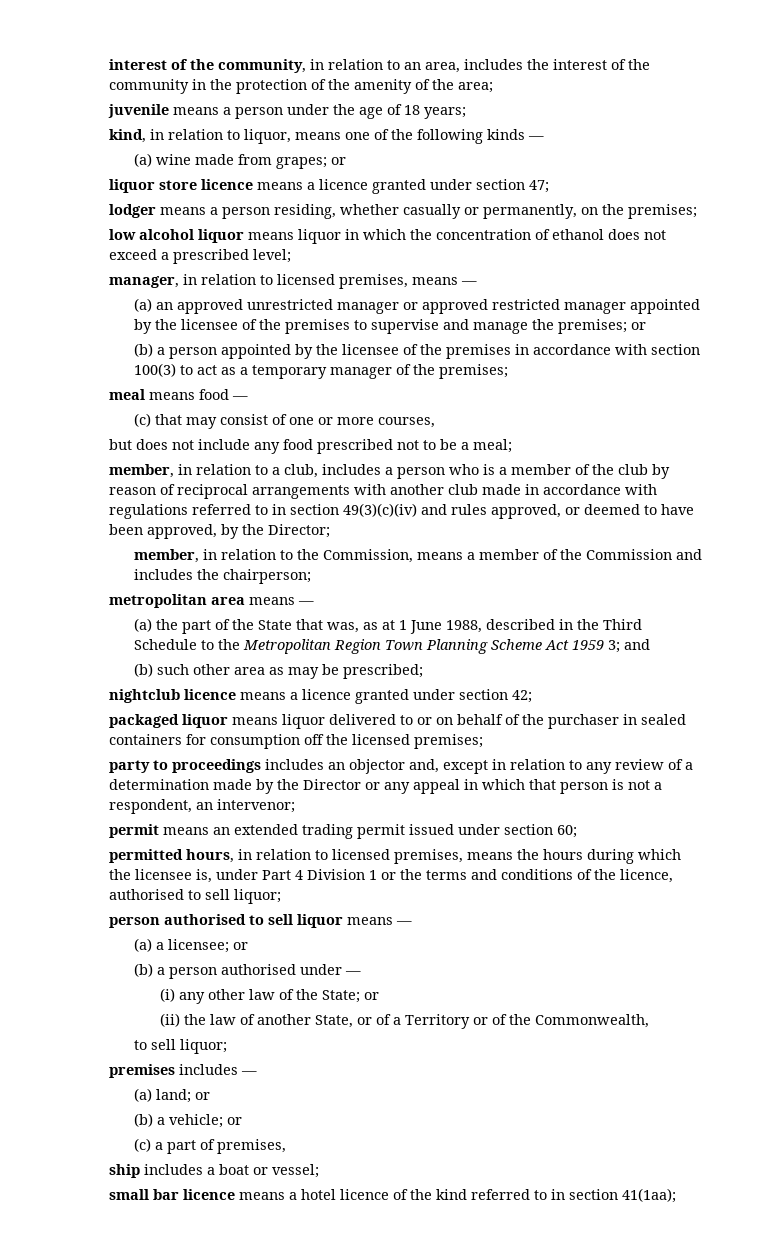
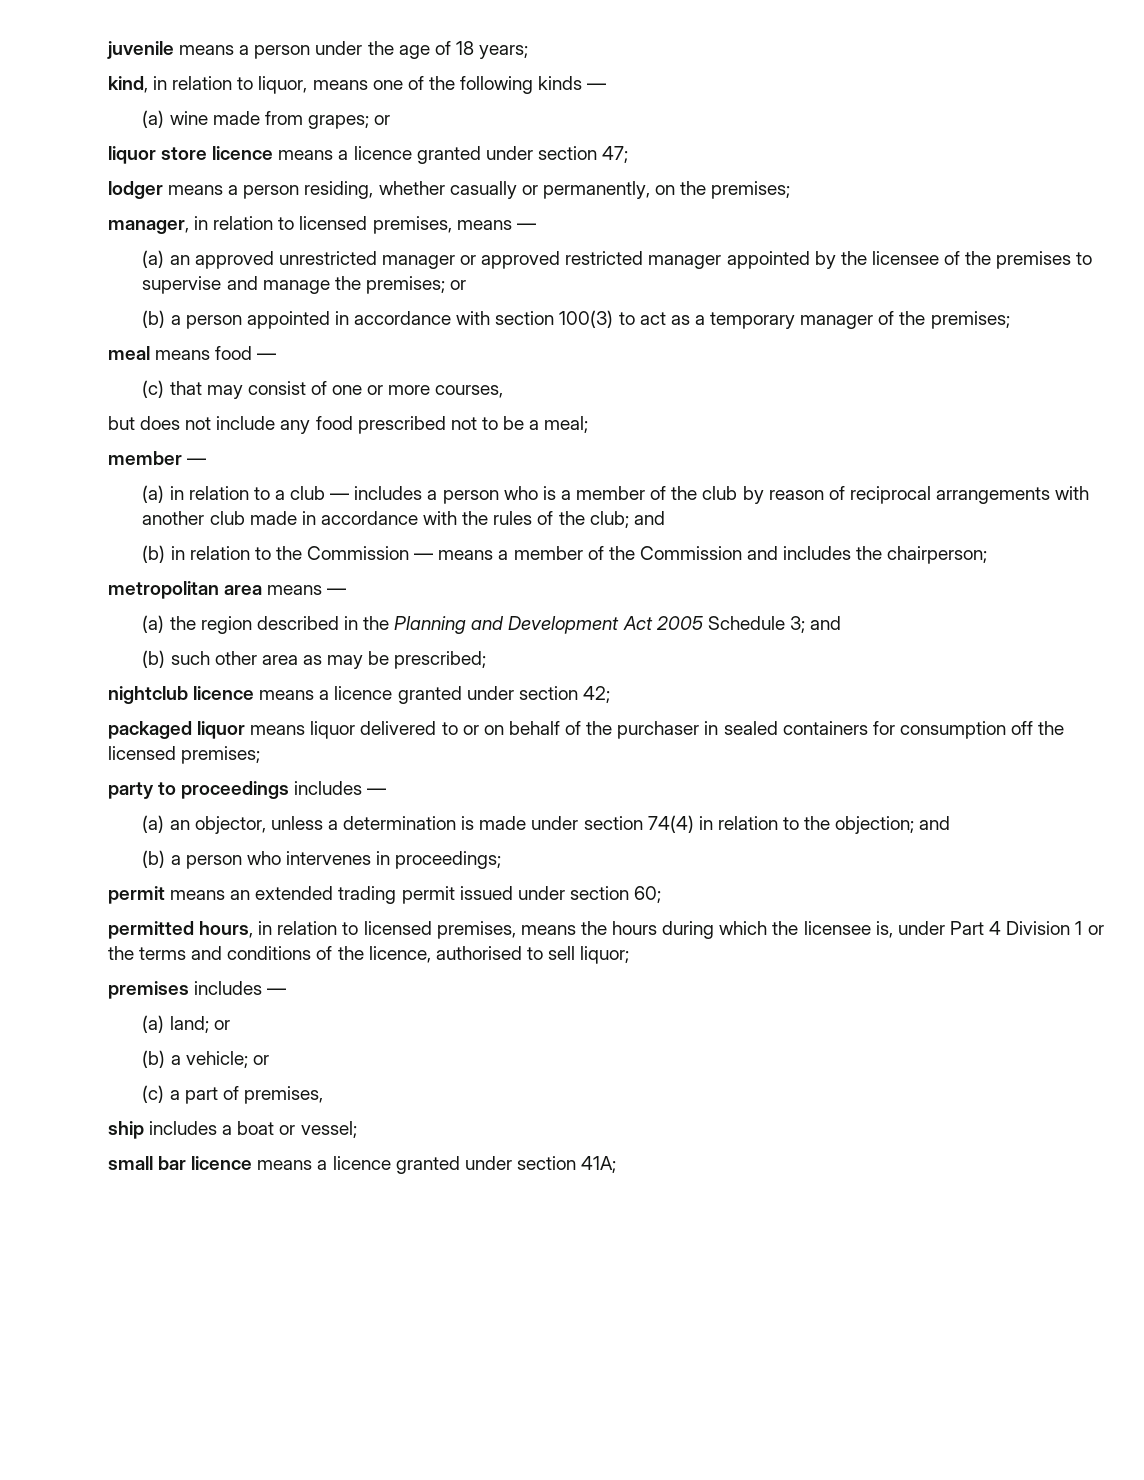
[109,59,651,73] [109,79,494,94] interest of the community, in relation to an area, includes the interest of the community in the protection of the amenity of the area; // -> (106, 50) none
[109,229,667,244] [109,249,292,264] // low alcohol liquor means liquor in which the concentration of ethanol does not exceed a prescribed level; -> (791, 190) none
[295,344,512,359] by the licensee of the premises -> (330, 320) none
[109,464,175,478] member, -> [107,451,207,465] [142,485,165,503] member — // (a)
[284,464,319,478] club, -> [290,486,350,500] club —
[109,503,695,519] [109,524,331,539] [134,549,414,563] regulations referred to in section 49(3)(c)(iv) and rules approved, or deemed to have been approved, by the Director; // member, in relation to the Commission, -> [462,511,665,528] [142,545,434,563] the rules of the club; and // (b) in relation to the Commission —
[182,619,643,634] [134,639,605,654] part of the State that was, as at 1 June 1988, described in the Third Schedule to the Metropolitan Region Town Planning Scheme Act 1959 -> [200,616,785,634] region described in the Planning and Development Act 2005 Schedule
[328,759,694,774] [109,779,663,794] [109,799,296,814] an objector and, except in relation to any review of a determination made by the Director or any appeal in which that person is not a respondent, an intervenor; -> [367,788,387,795] [142,815,951,834] [142,850,502,869] — // (a) an objector, unless a determination is made under section 74(4) in relation to the objection; and // (b) a person who intervenes in proceedings;
[109,914,413,928] [134,938,249,953] [134,963,362,979] [159,988,379,1004] [159,1013,649,1029] [134,1039,228,1054] // person authorised to sell liquor means — // (a) a licensee; or // (b) a person authorised under — // (i) any other law of the State; or // (ii) the law of another State, or of a Territory or of the Commonwealth, // to sell liquor; -> (630, 955) none
[301,1188,677,1203] hotel licence of the kind referred to in section 41(1aa); -> [332,1156,617,1174] licence granted under section 41A;

